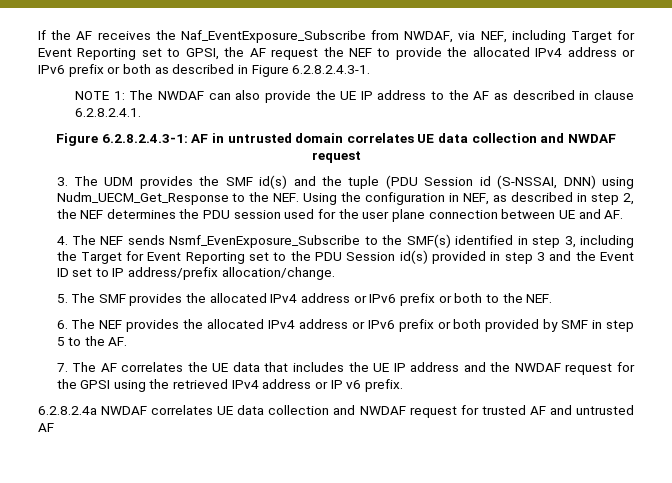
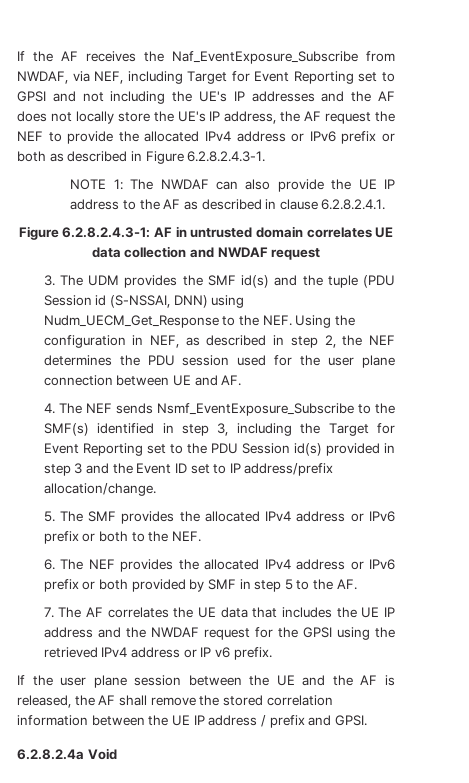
[185,48,219,60] GPSI, -> [17,91,396,104] [17,111,277,124] GPSI and not including the UE's IP addresses and the AF does not locally store the UE's IP address,
[169,235,361,248] Nsmf_EvenExposure_Subscribe -> [156,403,354,416] Nsmf_EventExposure_Subscribe
[38,405,635,418] [38,423,54,432] 6.2.8.2.4a NWDAF correlates UE data collection and NWDAF request for trusted AF and untrusted AF -> [17,675,396,688] [17,695,333,708] [17,715,367,728] [17,748,117,760] If the user plane session between the UE and the AF is released, the AF shall remove the stored correlation information between the UE IP address / prefix and GPSI. // 6.2.8.2.4a Void

